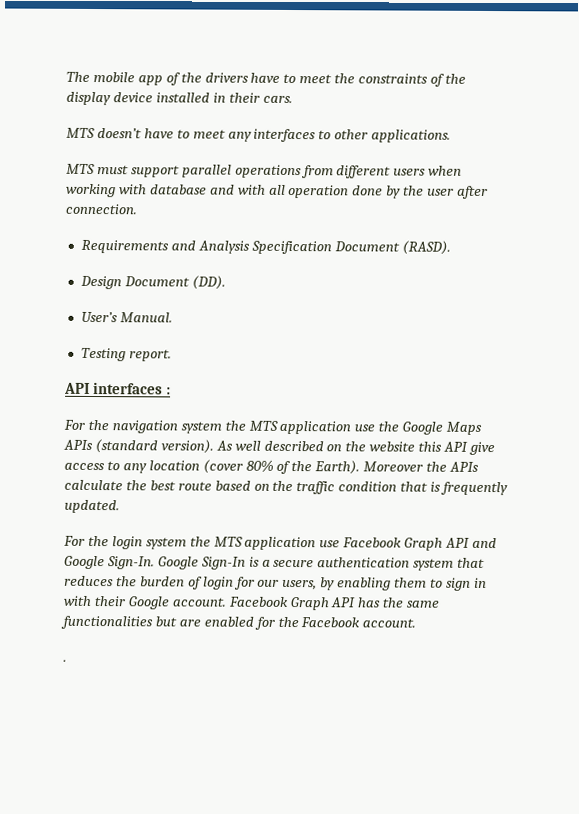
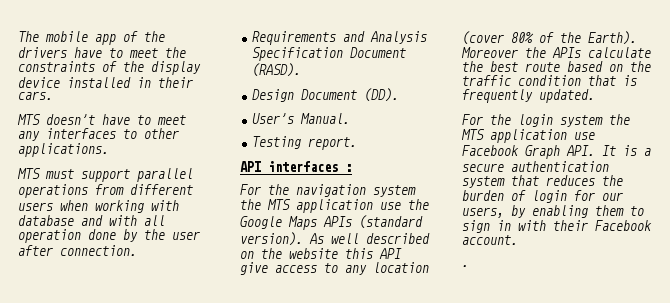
[445,537,498,549] [64,555,246,570] API and Google Sign-In. Google Sign-In -> [566,145,616,156] API. It
[127,596,441,611] [60,615,299,630] Google account. Facebook Graph API has the same functionalities but are enabled for the -> (588, 225) none

